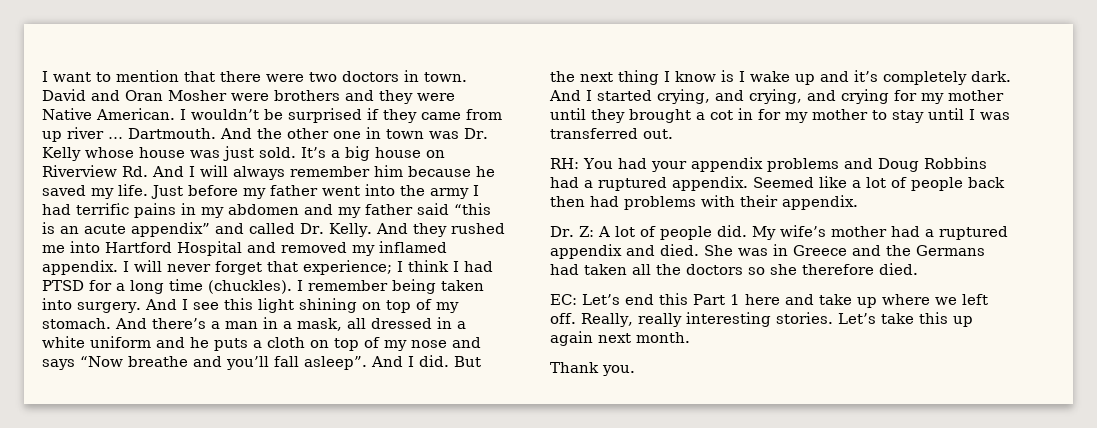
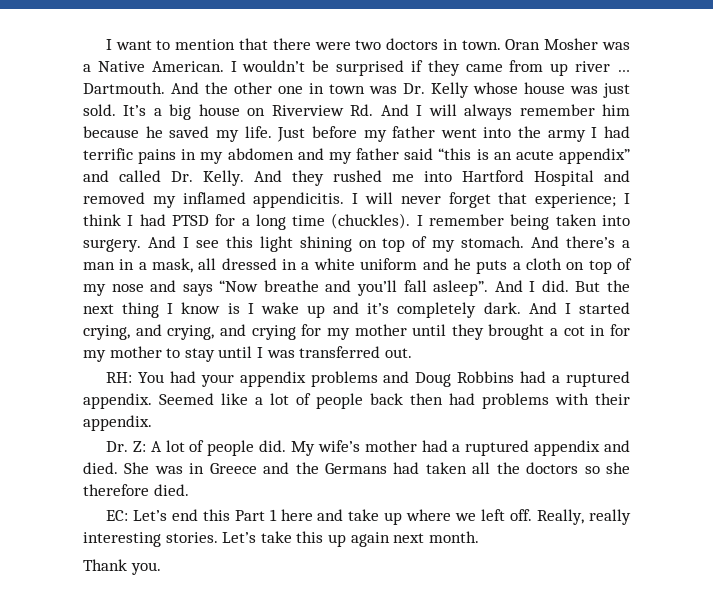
[42,89,455,104] David and Oran Mosher were brothers and they were -> [505,38,630,50] [83,64,91,72] Oran Mosher was a
[42,260,118,275] appendix. -> [253,192,345,208] appendicitis.

